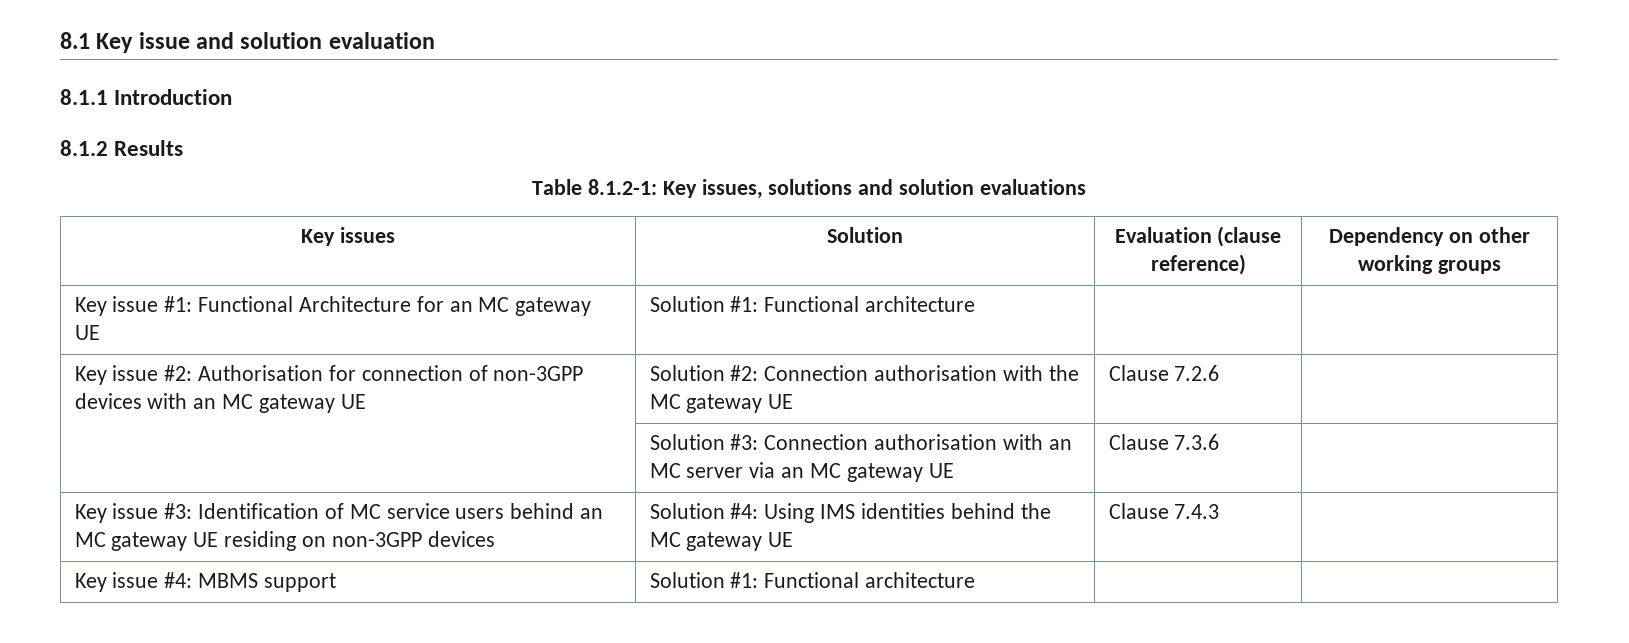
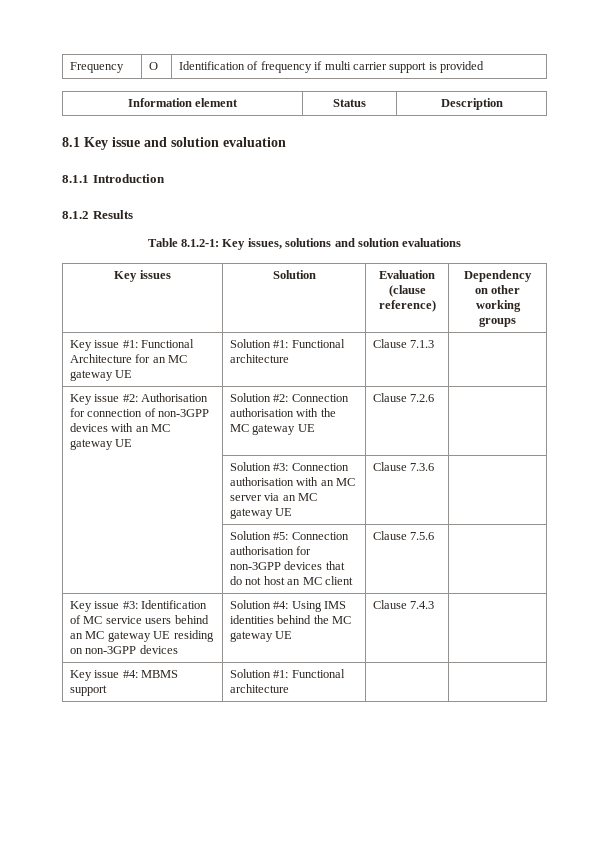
(60, 40) none -> [69,62,124,73] [148,62,158,70] [178,61,484,73] [127,98,239,107] [333,99,367,107] [440,98,503,110] Frequency | O | Identification of frequency if multi carrier support is provided // Information element | Status | Description //
(976, 304) none -> [372,339,435,348] Clause 7.1.3
(1220, 442) none -> [229,531,349,540] [229,546,312,555] [229,561,345,570] [229,576,353,585] [372,531,435,540] // | Solution #5: Connection authorisation for non-3GPP devices that do not host an MC client | Clause 7.5.6 |

